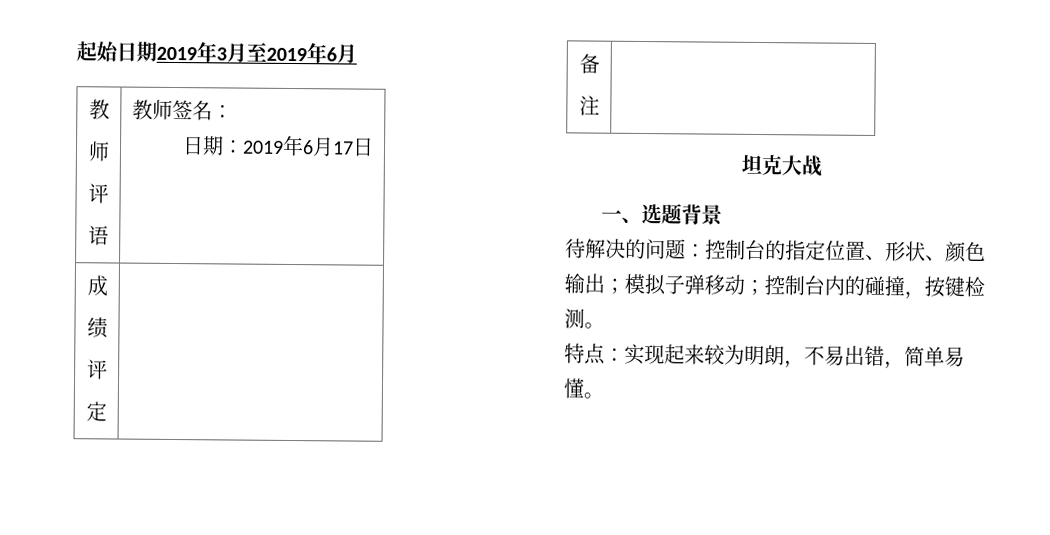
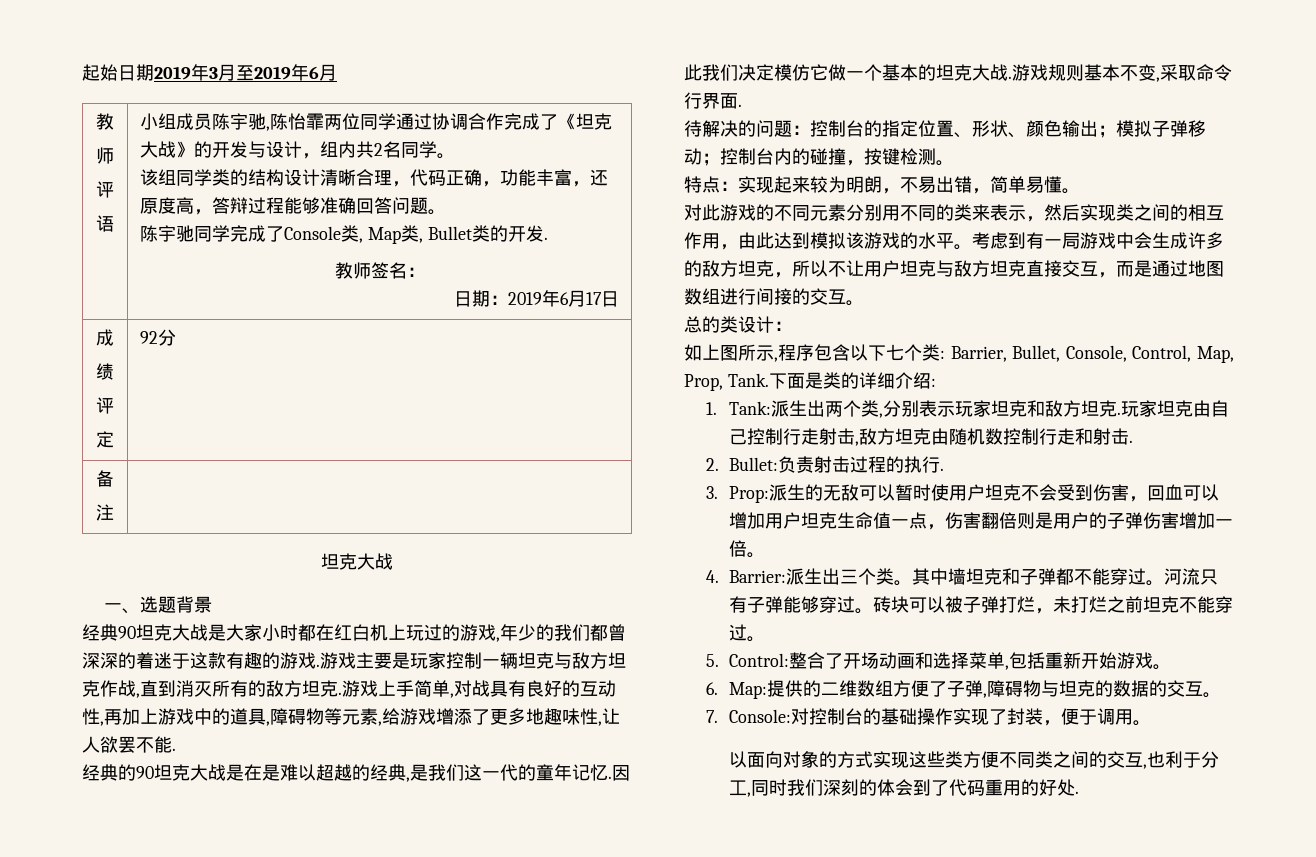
(109, 235) none -> [140,113,613,131] [140,141,456,159] [140,169,609,187] [140,197,447,215] [140,225,549,244] 小组成员陈宇驰,陈怡霏两位同学通过协调合作完成了《坦克大战》的开发与设计，组内共2名同学。 // 该组同学类的结构设计清晰合理，代码正确，功能丰富，还原度高，答辩过程能够准确回答问题。 // 陈宇驰同学完成了Console类, Map类, Bullet类的开发. //
(107, 411) none -> [140,329,177,346] 92分
(723, 215) none -> [82,624,626,642] [82,652,626,669] [82,680,616,698] [82,708,620,726] [82,736,176,753] [82,764,630,782] [684,64,1232,82] [684,92,742,109] // 经典90坦克大战是大家小时都在红白机上玩过的游戏,年少的我们都曾深深的着迷于这款有趣的游戏.游戏主要是玩家控制一辆坦克与敌方坦克作战,直到消灭所有的敌方坦克.游戏上手简单,对战具有良好的互动性,再加上游戏中的道具,障碍物等元素,给游戏增添了更多地趣味性,让人欲罢不能. // 经典的90坦克大战是在是难以超越的经典,是我们这一代的童年记忆.因此我们决定模仿它做一个基本的坦克大战.游戏规则基本不变,采取命令行界面.
(604, 395) none -> [684,204,1224,222] [684,232,1224,250] [684,260,1224,278] [684,288,864,306] [684,316,792,333] [684,344,1234,363] [684,372,936,391] [706,400,1229,418] [728,428,1133,446] [706,456,944,473] [706,484,1219,503] [728,512,1233,530] [728,540,765,558] [706,568,1218,586] [728,596,1233,614] [728,624,765,642] [706,652,1171,670] [706,680,1221,699] [706,708,1151,726] [728,751,1219,769] [728,779,1079,797] // 对此游戏的不同元素分别用不同的类来表示，然后实现类之间的相互作用，由此达到模拟该游戏的水平。考虑到有一局游戏中会生成许多的敌方坦克，所以不让用户坦克与敌方坦克直接交互，而是通过地图数组进行间接的交互。 // 总的类设计： // 如上图所示,程序包含以下七个类: Barrier, Bullet, Console, Control, Map, Prop, Tank.下面是类的详细介绍: // 1. Tank:派生出两个类,分别表示玩家坦克和敌方坦克.玩家坦克由自己控制行走射击,敌方坦克由随机数控制行走和射击. // 2. Bullet:负责射击过程的执行. // 3. Prop:派生的无敌可以暂时使用户坦克不会受到伤害，回血可以增加用户坦克生命值一点，伤害翻倍则是用户的子弹伤害增加一倍。 // 4. Barrier:派生出三个类。其中墙坦克和子弹都不能穿过。河流只有子弹能够穿过。砖块可以被子弹打烂，未打烂之前坦克不能穿过。 // 5. Control:整合了开场动画和选择菜单,包括重新开始游戏。 // 6. Map:提供的二维数组方便了子弹,障碍物与坦克的数据的交互。 // 7. Console:对控制台的基础操作实现了封装，便于调用。 // 以面向对象的方式实现这些类方便不同类之间的交互,也利于分工,同时我们深刻的体会到了代码重用的好处.

